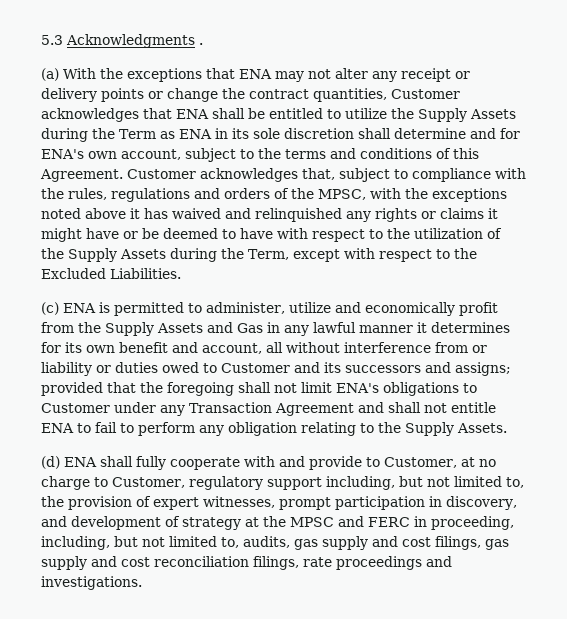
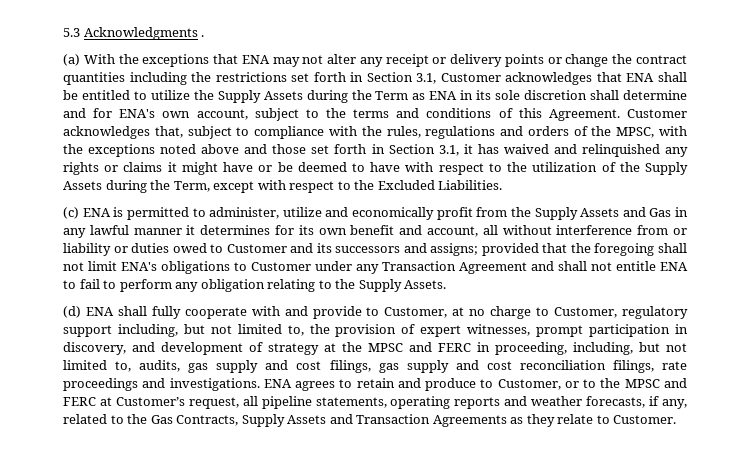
[313,88,387,102] quantities, -> [63,72,437,85] quantities including the restrictions set forth in Section 3.1,
(126, 213) none -> [244,144,459,156] and those set forth in Section 3.1,
(142, 583) none -> [263,378,687,391] [63,396,687,409] [63,414,677,427] ENA agrees to retain and produce to Customer, or to the MPSC and FERC at Customer’s request, all pipeline statements, operating reports and weather forecasts, if any, related to the Gas Contracts, Supply Assets and Transaction Agreements as they relate to Customer.

